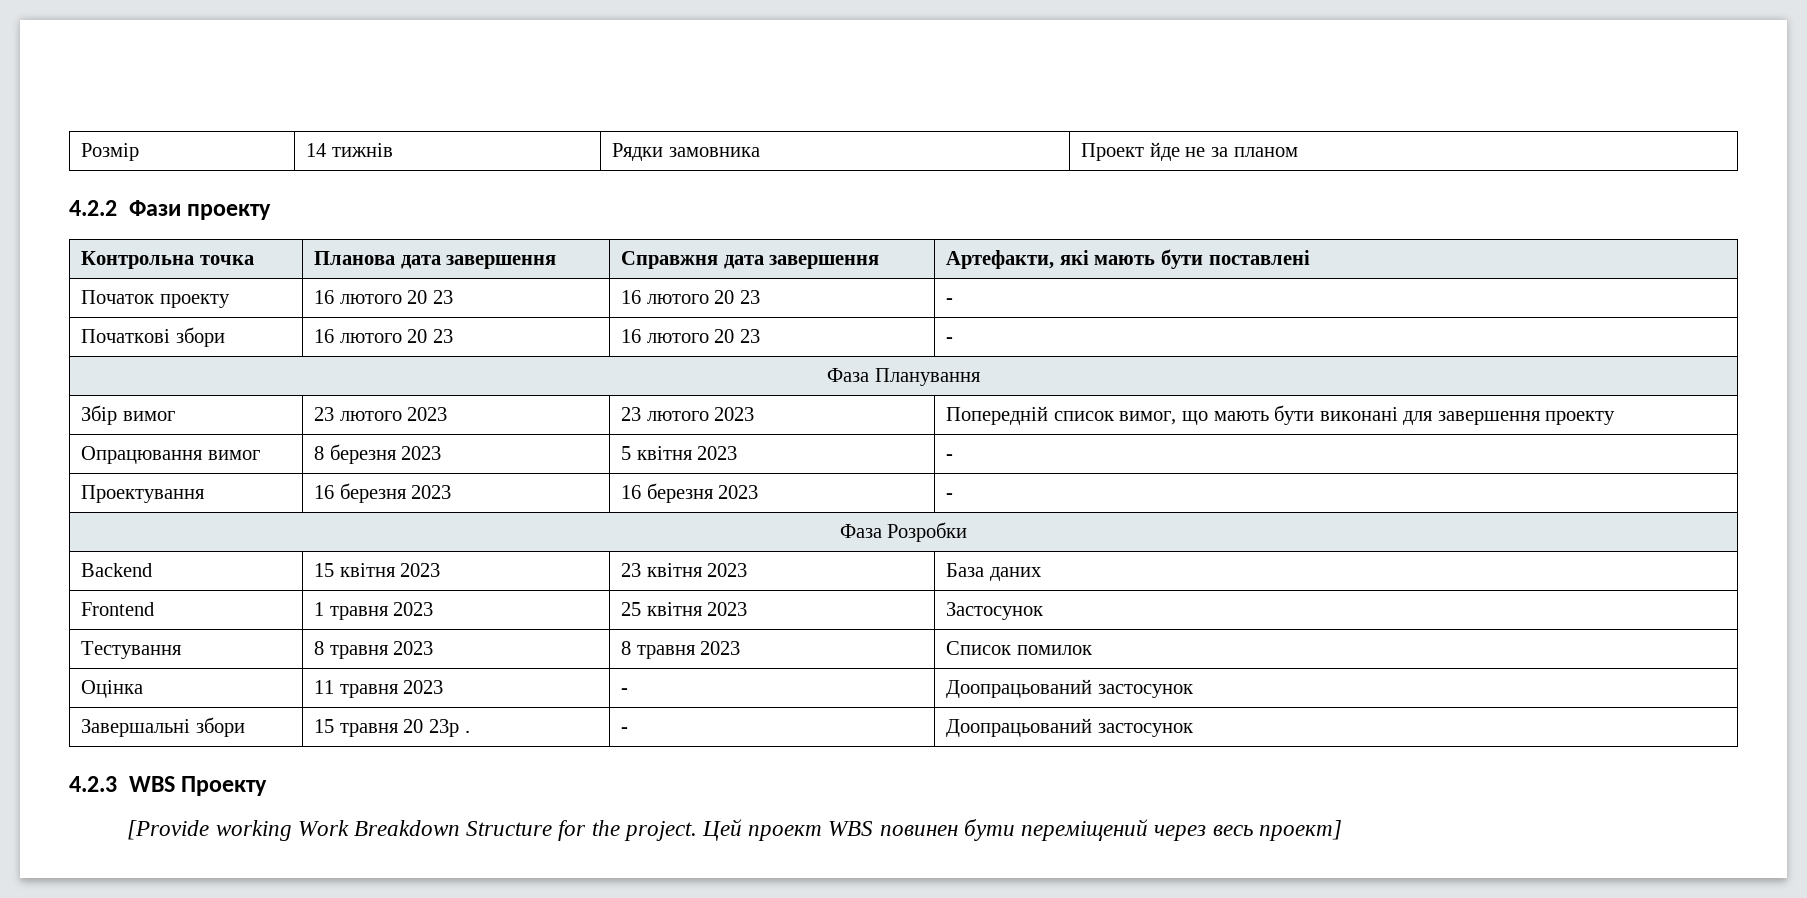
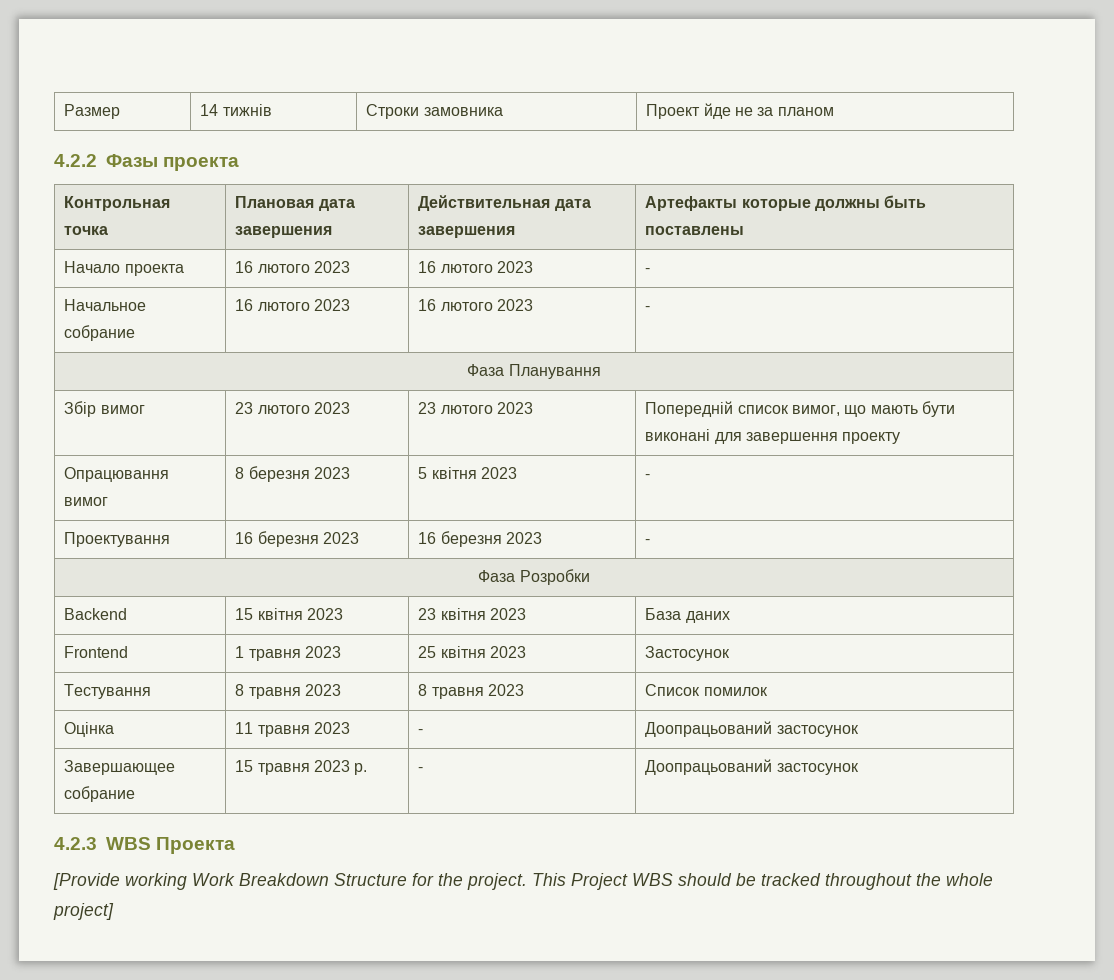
[81,143,140,161] Розмір -> [64,104,121,119] Размер
[612,143,664,161] Рядки -> [366,104,420,119] Строки
[128,200,271,220] [81,251,254,269] [314,251,557,269] [621,251,880,269] [946,249,1310,269] [81,290,230,308] [314,290,454,304] [621,290,761,304] [946,298,954,304] [81,327,225,347] [314,329,454,343] [621,329,761,343] Фази проекту // Контрольна точка | Планова дата завершення | Справжня дата завершення | Артефакти, які мають бути поставлені // Початок проекту | 16 лютого 20 23 | 16 лютого 20 23 | - // Початкові збори | 16 лютого 20 23 | 16 лютого 20 23 -> [105,154,239,171] [64,196,171,211] [64,226,109,235] [235,196,355,211] [235,226,333,238] [418,195,591,211] [418,226,516,238] [645,195,927,211] [645,226,745,235] [64,261,184,276] [235,261,351,273] [418,261,534,273] [645,268,651,273] [64,299,147,311] [64,325,136,341] [235,299,351,311] [418,299,534,311] Фазы проекта // Контрольная точка | Плановая дата завершения | Действительная дата завершения | Артефакты которые должны быть поставлены // Начало проекта | 16 лютого 2023 | 16 лютого 2023 | - // Начальное собрание | 16 лютого 2023 | 16 лютого 2023
[81,717,245,737] Завершальні збори -> [64,760,176,775] [64,786,136,802] Завершающее собрание
[403,719,470,737] 20 23р . -> [314,760,368,775] 2023 р.
[180,776,267,796] Проекту -> [155,837,235,854] Проекта
[702,819,1342,841] Цей проект WBS повинен бути переміщений через весь проект] -> [532,873,993,890] [53,903,114,920] This Project WBS should be tracked throughout the whole project]

